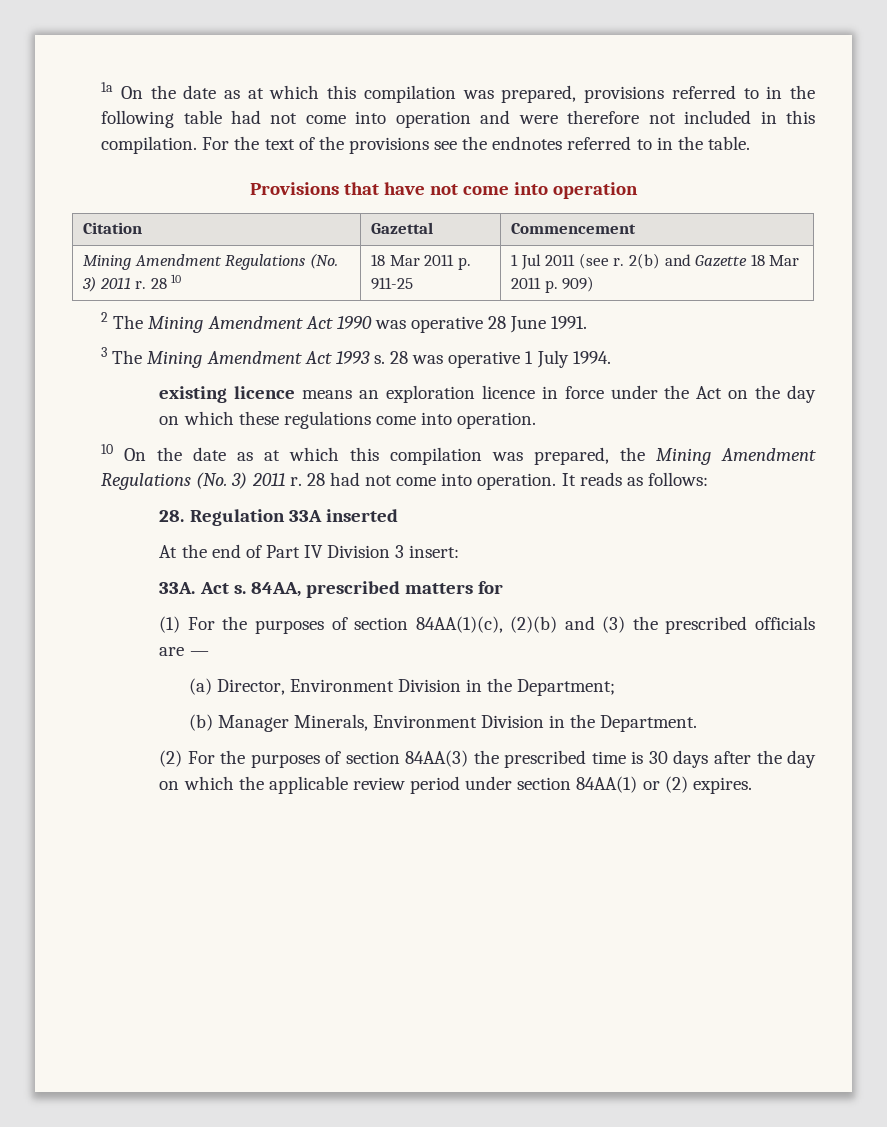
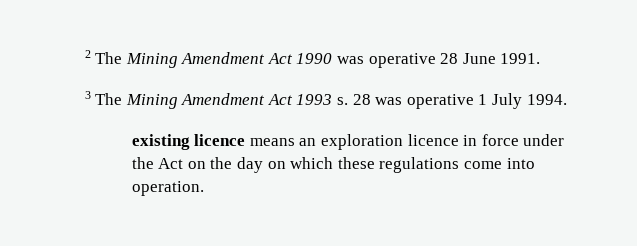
[101,82,815,103] [101,110,815,128] [101,136,750,154] [249,182,639,199] [83,222,143,234] [371,222,434,234] [511,223,637,234] [83,253,338,270] [82,274,182,292] [371,254,471,270] [371,277,414,290] [511,253,800,270] [511,276,595,293] 1a On the date as at which this compilation was prepared, provisions referred to in the following table had not come into operation and were therefore not included in this compilation. For the text of the provisions see the endnotes referred to in the table. // Provisions that have not come into operation // Citation | Gazettal | Commencement // Mining Amendment Regulations (No. 3) 2011 r. 28 10 | 18 Mar 2011 p. 911-25 | 1 Jul 2011 (see r. 2(b) and Gazette 18 Mar 2011 p. 909) // -> (84, 54) none
[101,444,816,465] [101,472,708,490] [159,509,398,526] [159,544,460,558] [159,581,504,598] [159,616,815,634] [159,647,209,656] [188,678,616,696] [188,714,698,732] [159,750,816,768] [159,776,752,794] // 10 On the date as at which this compilation was prepared, the Mining Amendment Regulations (No. 3) 2011 r. 28 had not come into operation. It reads as follows: // 28. Regulation 33A inserted // At the end of Part IV Division 3 insert: // 33A. Act s. 84AA, prescribed matters for // (1) For the purposes of section 84AA(1)(c), (2)(b) and (3) the prescribed officials are — // (a) Director, Environment Division in the Department; // (b) Manager Minerals, Environment Division in the Department. // (2) For the purposes of section 84AA(3) the prescribed time is 30 days after the day on which the applicable review period under section 84AA(1) or (2) expires. -> (204, 188) none

